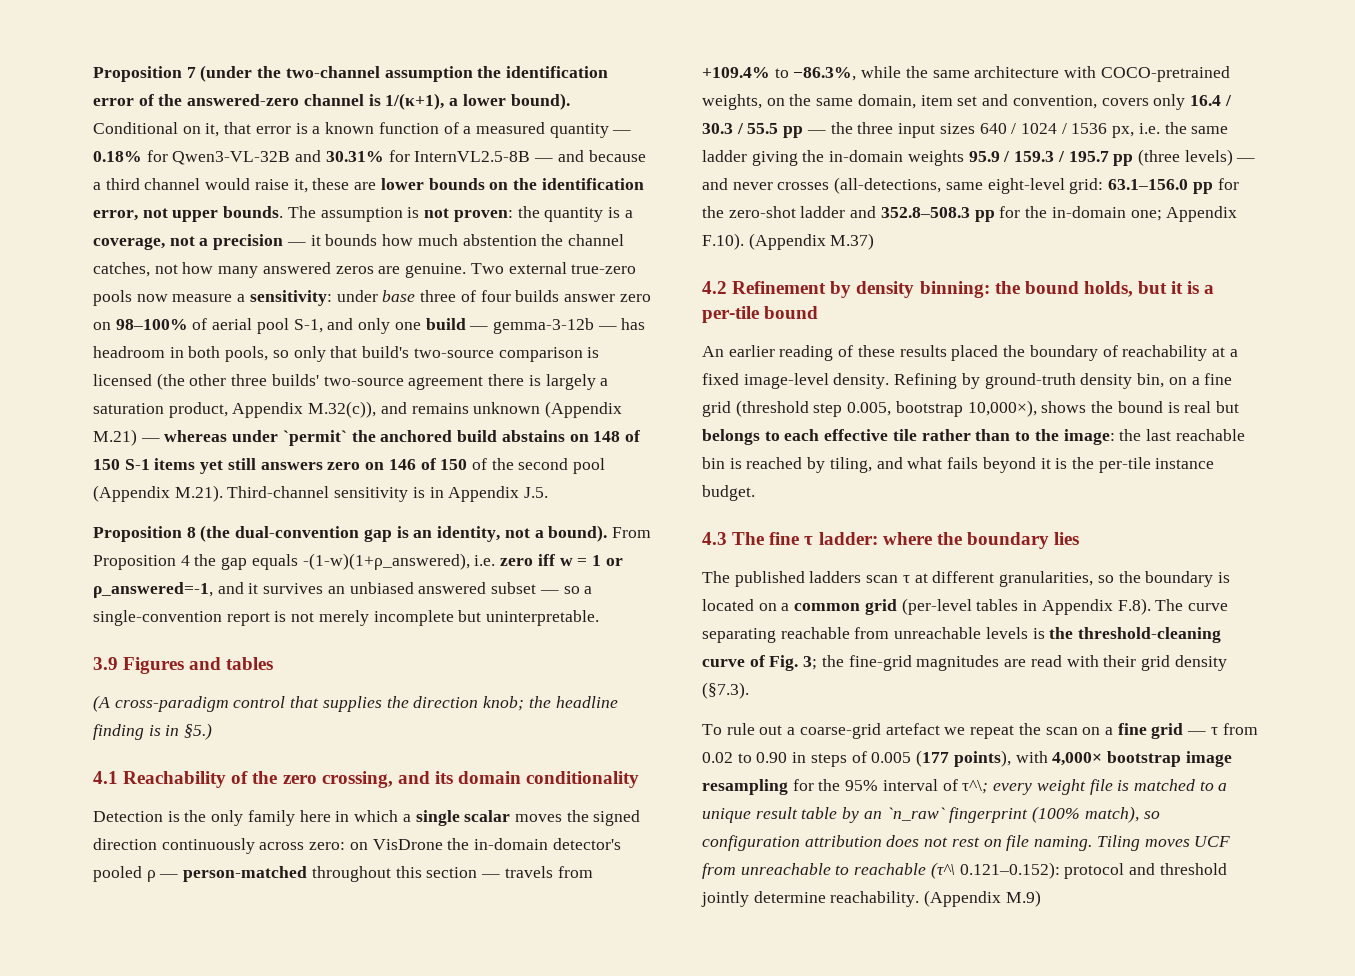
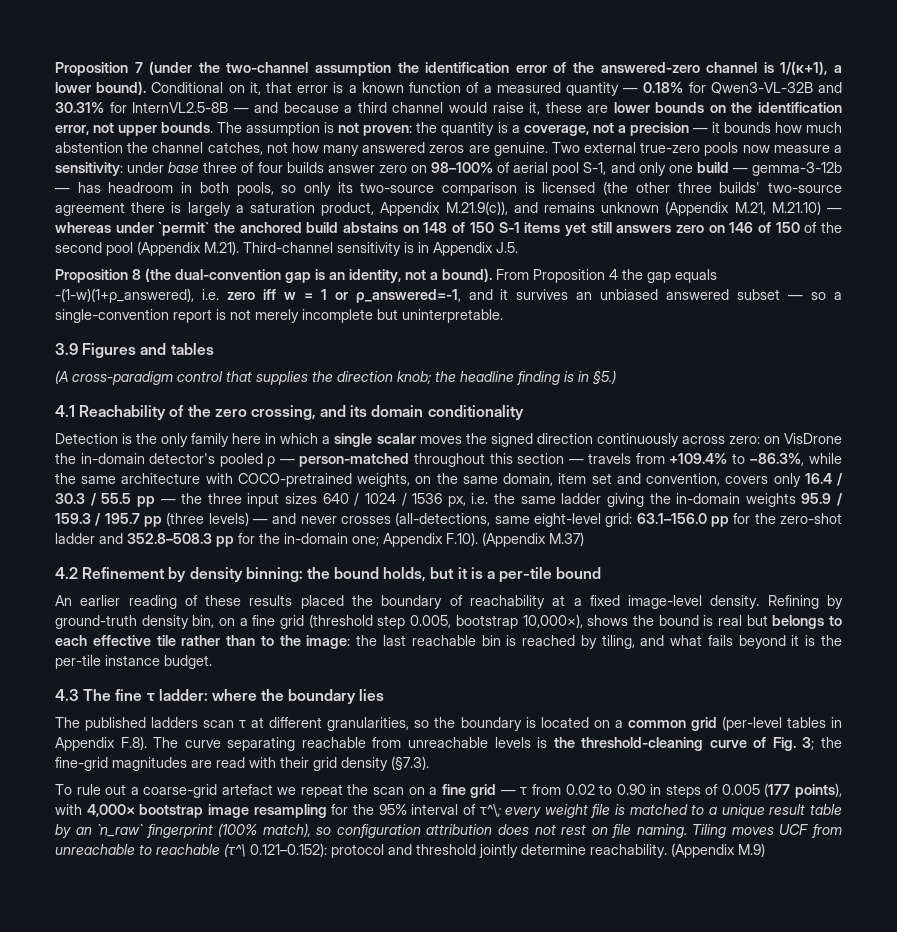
[330,346,410,358] that build's -> [337,182,353,193] its
[308,401,377,418] M.32(c)), -> [445,201,508,215] M.21.9(c)),
[93,429,137,446] M.21) -> [734,201,821,215] M.21, M.21.10)

